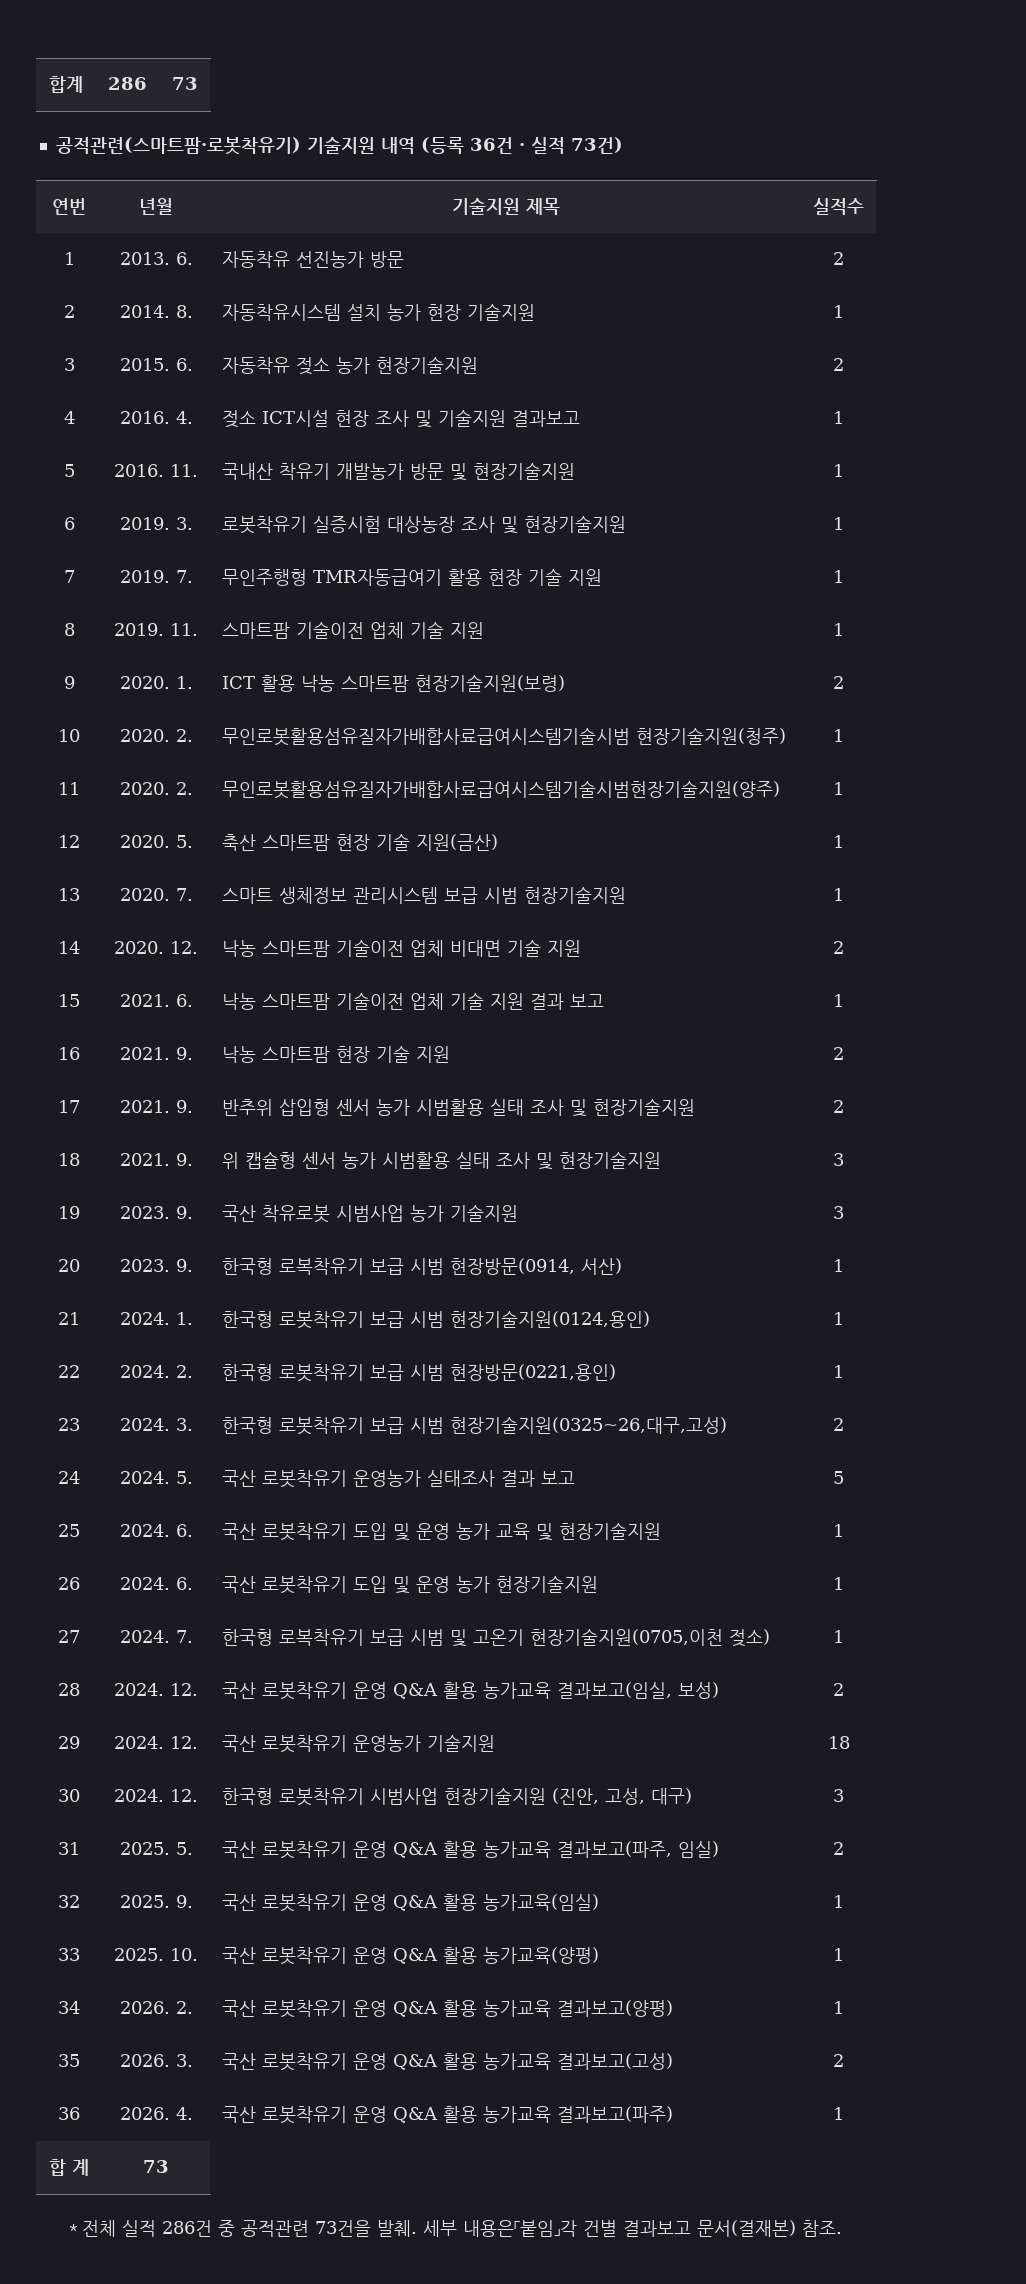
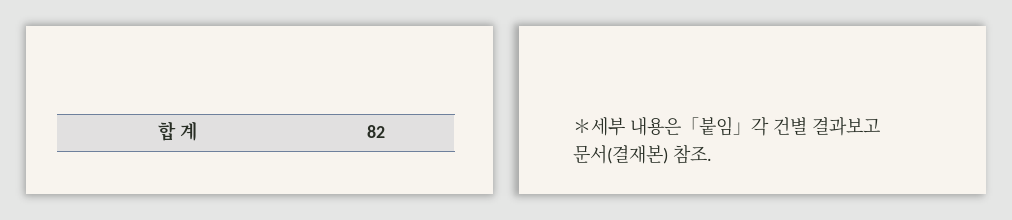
[49,76,83,93] [108,77,147,90] [172,77,198,90] [55,137,623,155] [52,198,86,215] [139,198,173,215] [451,198,560,215] [813,198,864,215] [63,252,75,265] [119,252,193,265] [222,251,405,268] [833,252,844,265] [63,305,75,318] [119,305,193,318] [222,303,536,321] [833,305,844,318] [63,358,75,371] [119,358,193,371] [222,356,479,375] [833,358,844,371] [63,411,75,424] [119,411,193,424] [222,409,581,428] [833,411,844,424] [63,464,75,477] [114,464,198,477] [222,462,576,481] [833,464,844,477] [63,517,75,530] [119,517,193,530] [222,515,627,534] [833,517,844,530] [63,570,75,583] [119,570,193,583] [222,568,603,586] [833,570,844,583] [63,623,75,636] [114,623,198,636] [222,621,485,639] [833,623,844,636] [63,676,75,689] [119,676,193,689] [222,674,566,692] [833,676,844,689] [58,729,80,742] [119,729,193,742] [222,727,787,746] [833,729,844,742] [58,782,80,795] [119,782,193,795] [222,780,781,799] [833,782,844,795] [58,835,80,848] [119,835,193,848] [222,833,499,851] [833,835,844,848] [58,888,80,901] [119,888,193,901] [222,886,627,904] [833,888,844,901] [58,941,80,954] [114,941,198,954] [222,939,582,957] [833,941,844,954] [58,994,80,1007] [119,994,193,1007] [222,992,605,1010] [833,994,844,1007] [58,1047,80,1060] [119,1047,193,1060] [222,1045,451,1063] [833,1047,844,1060] [58,1100,80,1113] [119,1100,193,1113] [222,1098,696,1117] [833,1100,844,1113] [58,1153,80,1166] [119,1153,193,1166] [222,1151,662,1170] [833,1153,844,1166] [58,1206,80,1219] [119,1206,193,1219] [222,1204,519,1223] [833,1206,844,1219] [58,1259,80,1272] [119,1259,193,1272] [222,1258,623,1275] [833,1259,844,1272] [58,1312,80,1325] [119,1312,193,1325] [222,1310,651,1329] [833,1312,844,1325] [58,1365,80,1378] [119,1365,193,1378] [222,1364,617,1382] [833,1365,844,1378] [58,1418,80,1431] [119,1418,193,1431] [222,1416,728,1435] [833,1418,844,1431] [58,1471,80,1484] [119,1471,193,1484] [222,1470,576,1488] [833,1471,844,1484] [58,1524,80,1537] [119,1524,193,1537] [222,1522,662,1541] [833,1524,844,1537] [58,1577,80,1590] [119,1577,193,1590] [222,1575,599,1594] [833,1577,844,1590] [58,1630,80,1643] [119,1630,193,1643] [222,1628,771,1647] [833,1630,844,1643] [58,1683,80,1696] [114,1683,198,1696] [222,1682,720,1700] [833,1683,844,1696] [58,1736,80,1749] [114,1736,198,1749] [222,1734,496,1753] [827,1736,850,1749] [58,1789,80,1802] [114,1789,198,1802] [222,1787,693,1806] [833,1789,844,1802] [58,1842,80,1855] [119,1842,193,1855] [222,1841,720,1859] [833,1842,844,1855] [58,1895,80,1908] [119,1895,193,1908] [222,1894,600,1912] [833,1895,844,1908] [58,1948,80,1961] [114,1948,198,1961] [222,1947,600,1965] [833,1948,844,1961] [58,2001,80,2014] [119,2001,193,2014] [222,2000,674,2018] [833,2001,844,2014] [58,2054,80,2067] [119,2054,193,2067] [222,2053,674,2071] [833,2054,844,2067] [58,2107,80,2120] [119,2107,193,2120] [222,2106,674,2124] [833,2107,844,2120] 합계 | 286 | 73 // 공적관련(스마트팜·로봇착유기) 기술지원 내역 (등록 36건 · 실적 73건) // 연번 | 년월 | 기술지원 제목 | 실적수 // 1 | 2013. 6. | 자동착유 선진농가 방문 | 2 // 2 | 2014. 8. | 자동착유시스템 설치 농가 현장 기술지원 | 1 // 3 | 2015. 6. | 자동착유 젖소 농가 현장기술지원 | 2 // 4 | 2016. 4. | 젖소 ICT시설 현장 조사 및 기술지원 결과보고 | 1 // 5 | 2016. 11. | 국내산 착유기 개발농가 방문 및 현장기술지원 | 1 // 6 | 2019. 3. | 로봇착유기 실증시험 대상농장 조사 및 현장기술지원 | 1 // 7 | 2019. 7. | 무인주행형 TMR자동급여기 활용 현장 기술 지원 | 1 // 8 | 2019. 11. | 스마트팜 기술이전 업체 기술 지원 | 1 // 9 | 2020. 1. | ICT 활용 낙농 스마트팜 현장기술지원(보령) | 2 // 10 | 2020. 2. | 무인로봇활용섬유질자가배합사료급여시스템기술시범 현장기술지원(청주) | 1 // 11 | 2020. 2. | 무인로봇활용섬유질자가배합사료급여시스템기술시범현장기술지원(양주) | 1 // 12 | 2020. 5. | 축산 스마트팜 현장 기술 지원(금산) | 1 // 13 | 2020. 7. | 스마트 생체정보 관리시스템 보급 시범 현장기술지원 | 1 // 14 | 2020. 12. | 낙농 스마트팜 기술이전 업체 비대면 기술 지원 | 2 // 15 | 2021. 6. | 낙농 스마트팜 기술이전 업체 기술 지원 결과 보고 | 1 // 16 | 2021. 9. | 낙농 스마트팜 현장 기술 지원 | 2 // 17 | 2021. 9. | 반추위 삽입형 센서 농가 시범활용 실태 조사 및 현장기술지원 | 2 // 18 | 2021. 9. | 위 캡슐형 센서 농가 시범활용 실태 조사 및 현장기술지원 | 3 // 19 | 2023. 9. | 국산 착유로봇 시범사업 농가 기술지원 | 3 // 20 | 2023. 9. | 한국형 로복착유기 보급 시범 현장방문(0914, 서산) | 1 // 21 | 2024. 1. | 한국형 로봇착유기 보급 시범 현장기술지원(0124,용인) | 1 // 22 | 2024. 2. | 한국형 로봇착유기 보급 시범 현장방문(0221,용인) | 1 // 23 | 2024. 3. | 한국형 로봇착유기 보급 시범 현장기술지원(0325~26,대구,고성) | 2 // 24 | 2024. 5. | 국산 로봇착유기 운영농가 실태조사 결과 보고 | 5 // 25 | 2024. 6. | 국산 로봇착유기 도입 및 운영 농가 교육 및 현장기술지원 | 1 // 26 | 2024. 6. | 국산 로봇착유기 도입 및 운영 농가 현장기술지원 | 1 // 27 | 2024. 7. | 한국형 로복착유기 보급 시범 및 고온기 현장기술지원(0705,이천 젖소) | 1 // 28 | 2024. 12. | 국산 로봇착유기 운영 Q&A 활용 농가교육 결과보고(임실, 보성) | 2 // 29 | 2024. 12. | 국산 로봇착유기 운영농가 기술지원 | 18 // 30 | 2024. 12. | 한국형 로봇착유기 시범사업 현장기술지원 (진안, 고성, 대구) | 3 // 31 | 2025. 5. | 국산 로봇착유기 운영 Q&A 활용 농가교육 결과보고(파주, 임실) | 2 // 32 | 2025. 9. | 국산 로봇착유기 운영 Q&A 활용 농가교육(임실) | 1 // 33 | 2025. 10. | 국산 로봇착유기 운영 Q&A 활용 농가교육(양평) | 1 // 34 | 2026. 2. | 국산 로봇착유기 운영 Q&A 활용 농가교육 결과보고(양평) | 1 // 35 | 2026. 3. | 국산 로봇착유기 운영 Q&A 활용 농가교육 결과보고(고성) | 2 // 36 | 2026. 4. | 국산 로봇착유기 운영 Q&A 활용 농가교육 결과보고(파주) | 1 // -> (158, 131) none
[143,2160,169,2173] 73 -> [367,125,385,138] 82
[82,2220,418,2237] 전체 실적 286건 중 공적관련 73건을 발췌. -> (591, 126) none

